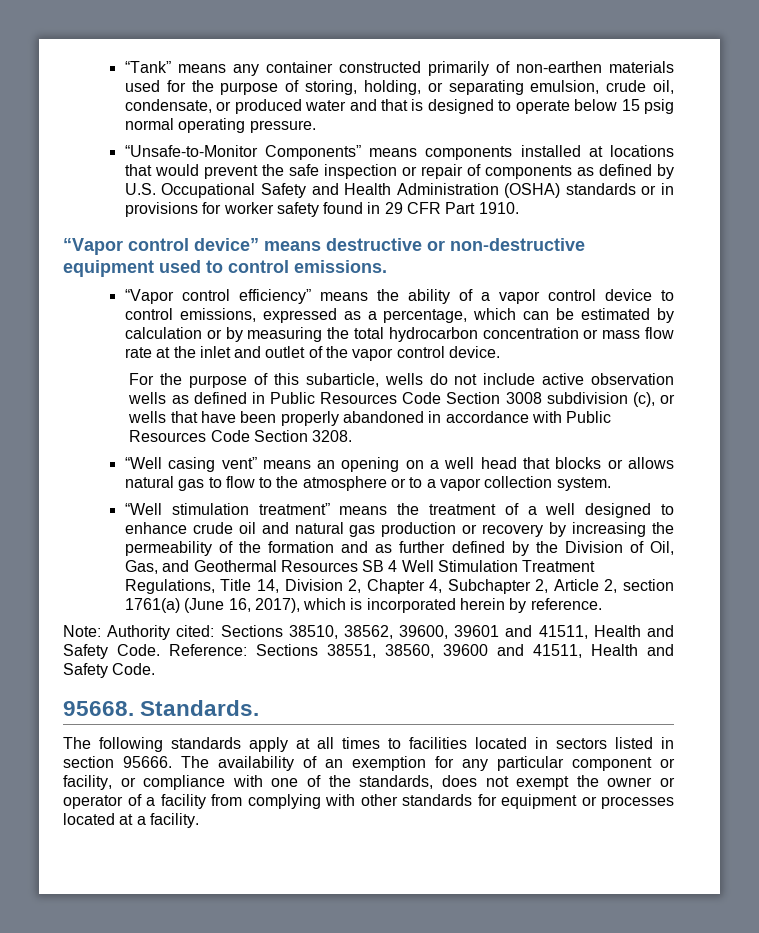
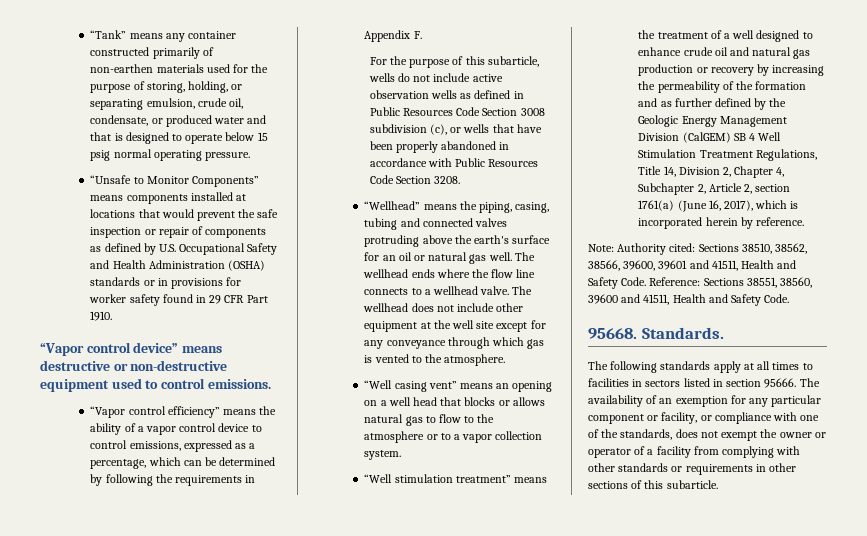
[124,145,258,157] “Unsafe-to-Monitor -> [90,175,189,184] “Unsafe to Monitor
[581,308,675,323] [124,327,674,342] [124,346,501,361] estimated by calculation or by measuring the total hydrocarbon concentration or mass flow rate at the inlet and outlet of the vapor control device. -> [219,457,276,466] [90,474,256,486] [364,30,422,42] determined by following the requirements in Appendix F.
(353, 436) none -> [364,201,550,213] [364,218,508,230] [364,235,551,247] [364,252,535,264] [363,269,536,278] [364,286,533,295] [363,303,524,312] [364,320,546,332] [364,337,545,349] [364,354,506,366] // “Wellhead” means the piping, casing, tubing and connected valves protruding above the earth's surface for an oil or natural gas well. The wellhead ends where the flow line connects to a wellhead valve. The wellhead does not include other equipment at the well site except for any conveyance through which gas is vented to the atmosphere.
[564,541,674,555] [124,560,358,574] Division of Oil, Gas, and Geothermal Resources -> [638,115,787,127] [638,132,731,143] Geologic Energy Management Division (CalGEM)
(393, 632) none -> [588,260,620,271] 38566,
[475,737,527,749] located -> (629, 382) none
[477,794,674,809] [63,813,199,828] for equipment or processes located at a facility. -> [671,463,797,475] [588,480,718,489] or requirements in other sections of this subarticle.

